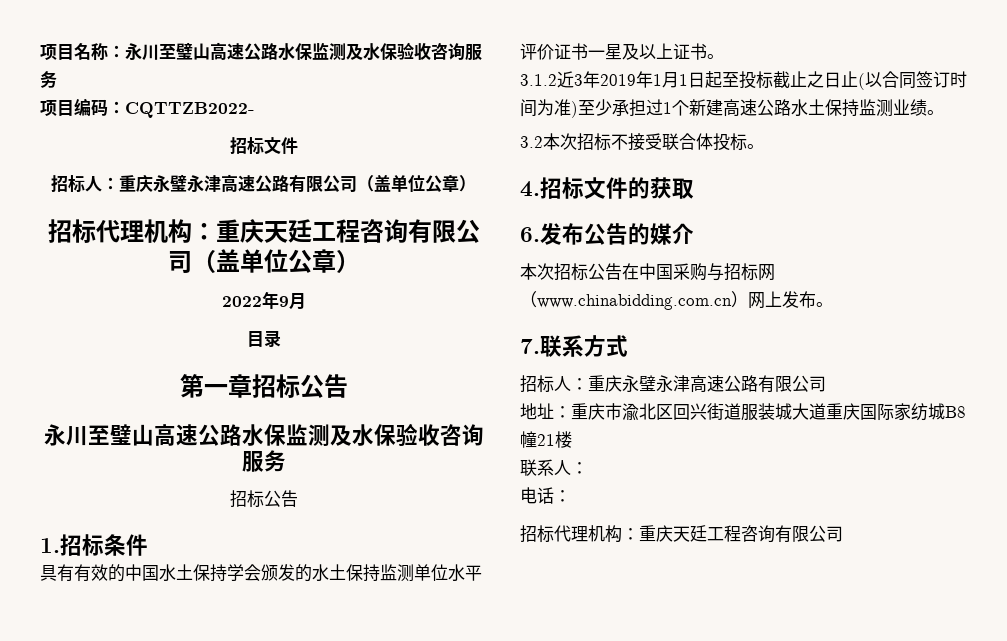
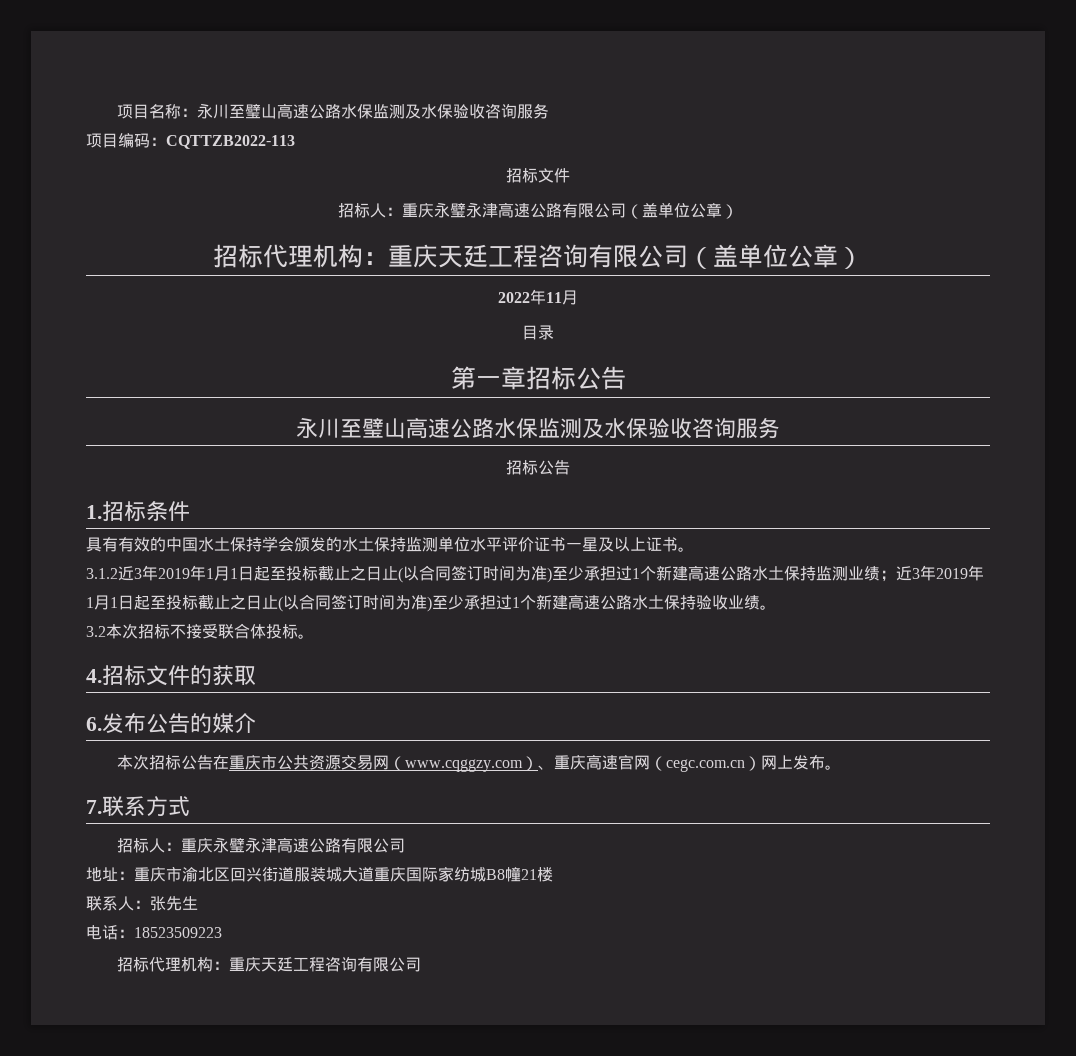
[125,102,255,118] CQTTZB2022- -> [166,135,295,149] CQTTZB2022-113
[278,296,289,307] 9 -> [546,292,562,303] 11
(927, 107) none -> [880,565,984,582] [86,594,760,612] ；近3年2019年1月1日起至投标截止之日止(以合同签订时间为准)至少承担过1个新建高速公路水土保持验收业绩
[639,263,775,281] [520,291,732,310] 中国采购与招标网（www.chinabidding.com.cn -> [228,754,745,772] 重庆市公共资源交易网（www.cqggzy.com）、重庆高速官网（cegc.com.cn
(588, 468) none -> [150,896,198,911] 张先生
(571, 496) none -> [134,927,222,938] 18523509223

